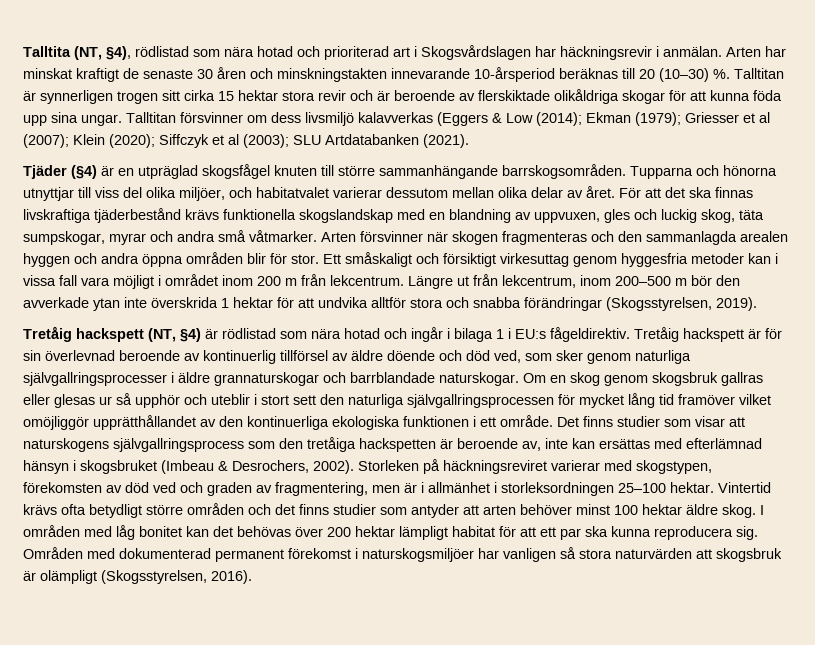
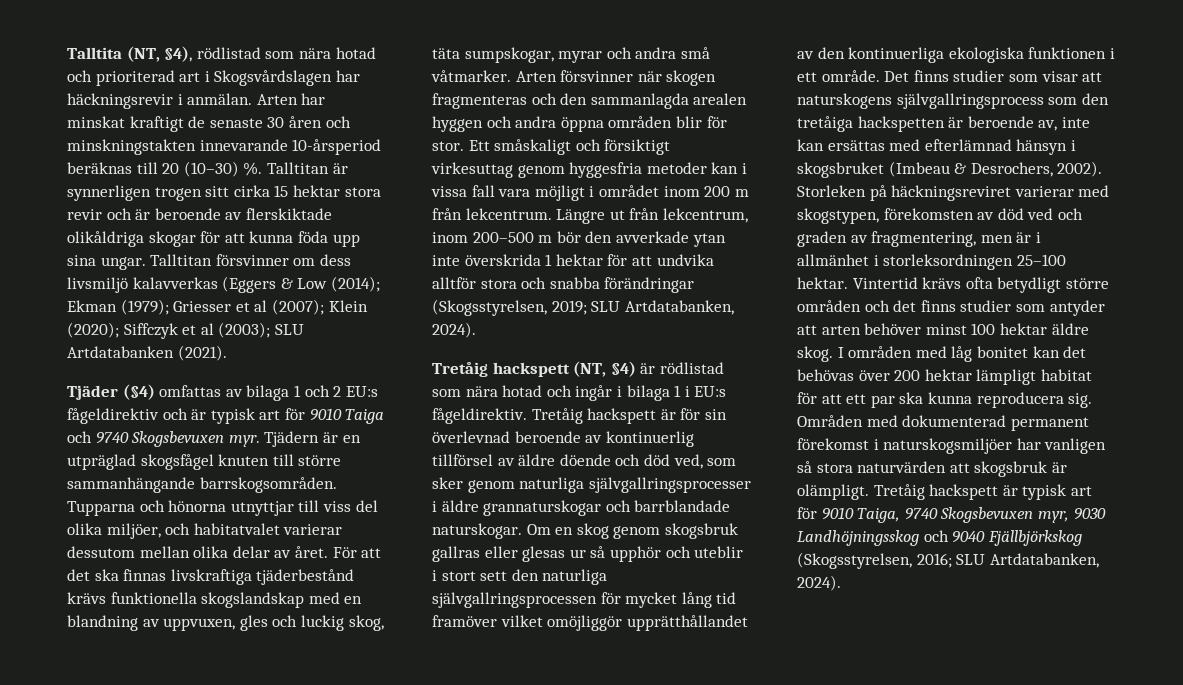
(97, 172) none -> [159,385,378,401] [67,408,385,424] [67,431,320,447] omfattas av bilaga 1 och 2 EU:s fågeldirektiv och är typisk art för 9010 Taiga och 9740 Skogsbevuxen myr. Tjädern
[716,297,757,311] 2019). -> [551,300,734,315] [432,322,476,338] 2019; SLU Artdatabanken, 2024).
[40,570,252,584] olämpligt (Skogsstyrelsen, 2016). -> [797,484,1092,500] [797,507,1106,523] [797,530,1082,546] [797,552,1099,569] [797,575,841,591] olämpligt. Tretåig hackspett är typisk art för 9010 Taiga, 9740 Skogsbevuxen myr, 9030 Landhöjningsskog och 9040 Fjällbjörkskog (Skogsstyrelsen, 2016; SLU Artdatabanken, 2024).

